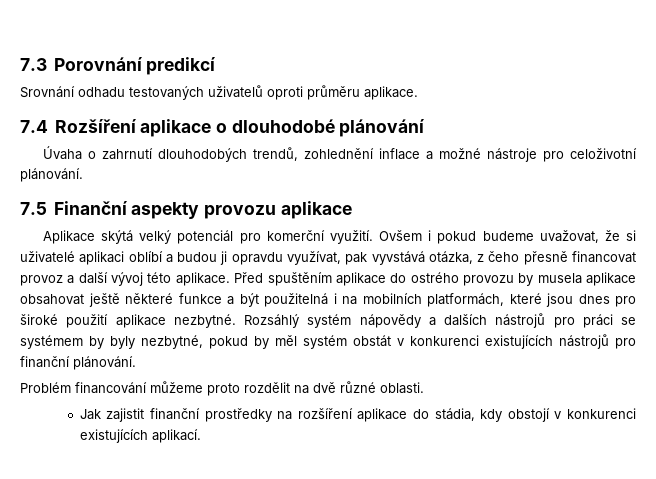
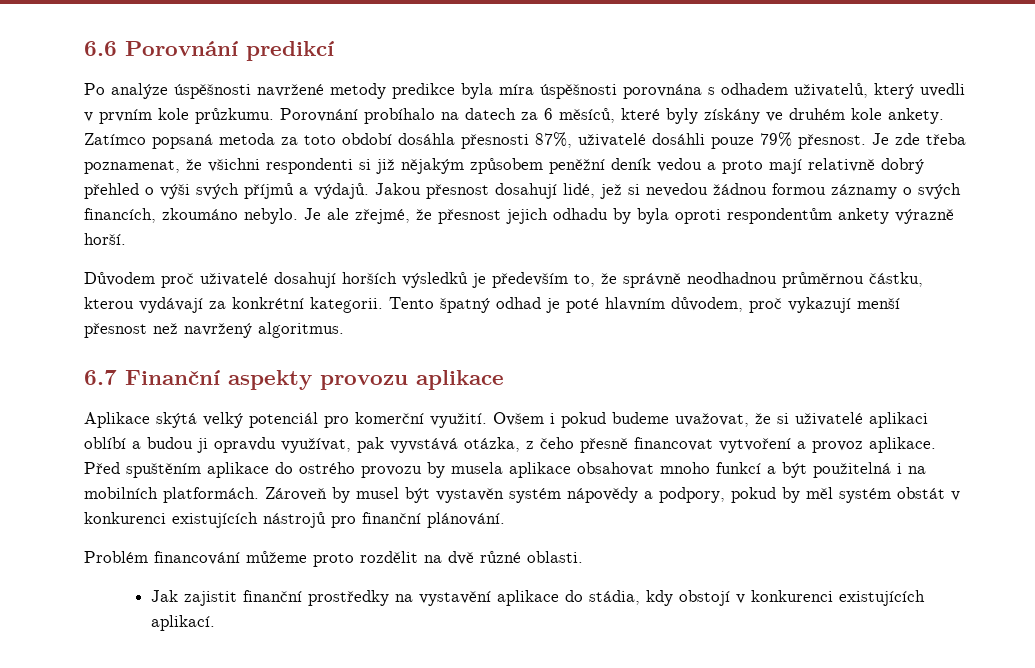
[20,58,47,71] 7.3 -> [84,41,117,56] 6.6
[20,85,418,100] [20,119,425,137] [42,146,638,162] [20,168,83,182] [20,202,47,215] Srovnání odhadu testovaných uživatelů oproti průměru aplikace. // 7.4 Rozšíření aplikace o dlouhodobé plánování // Úvaha o zahrnutí dlouhodobých trendů, zohlednění inflace a možné nástroje pro celoživotní plánování. // 7.5 -> [84,83,965,99] [84,108,944,124] [84,132,966,149] [84,158,924,174] [84,183,961,199] [84,208,954,224] [84,233,126,245] [84,272,923,288] [84,297,900,313] [84,322,344,338] [84,370,117,385] Po analýze úspěšnosti navržené metody predikce byla míra úspěšnosti porovnána s odhadem uživatelů, který uvedli v prvním kole průzkumu. Porovnání probíhalo na datech za 6 měsíců, které byly získány ve druhém kole ankety. Zatímco popsaná metoda za toto období dosáhla přesnosti 87%, uživatelé dosáhli pouze 79% přesnost. Je zde třeba poznamenat, že všichni respondenti si již nějakým způsobem peněžní deník vedou a proto mají relativně dobrý přehled o výši svých příjmů a výdajů. Jakou přesnost dosahují lidé, jež si nevedou žádnou formou záznamy o svých financích, zkoumáno nebylo. Je ale zřejmé, že přesnost jejich odhadu by byla oproti respondentům ankety výrazně horší. // Důvodem proč uživatelé dosahují horších výsledků je především to, že správně neodhadnou průměrnou částku, kterou vydávají za konkrétní kategorii. Tento špatný odhad je poté hlavním důvodem, proč vykazují menší přesnost než navržený algoritmus. // 6.7
[20,272,172,286] provoz a další vývoj této -> [719,438,863,453] vytvoření a provoz
[88,293,222,307] ještě některé funkce -> [660,462,761,474] mnoho funkcí
[427,293,636,307] [20,313,636,328] [20,335,203,349] platformách, které jsou dnes pro široké použití aplikace nezbytné. Rozsáhlý systém nápovědy a dalších nástrojů pro práci se systémem by byly nezbytné, -> [163,487,725,503] platformách. Zároveň by musel být vystavěn systém nápovědy a podpory,
[297,408,353,419] rozšíření -> [419,591,492,606] vystavění

